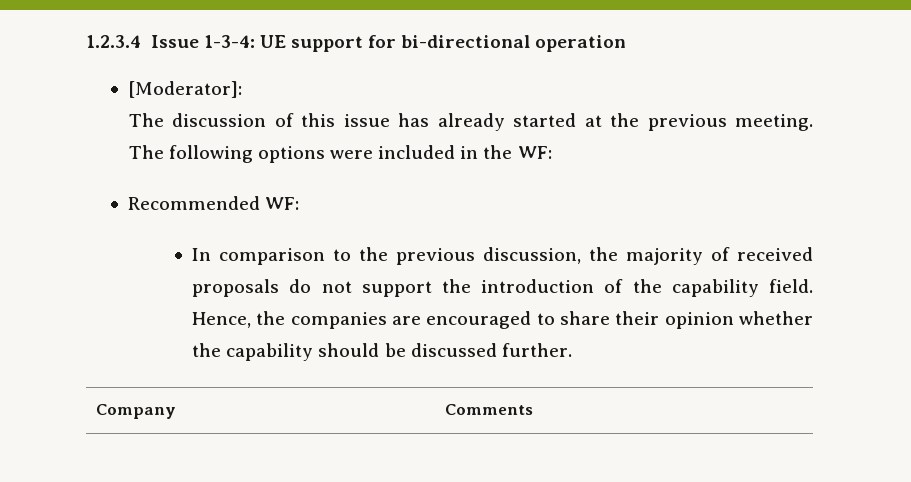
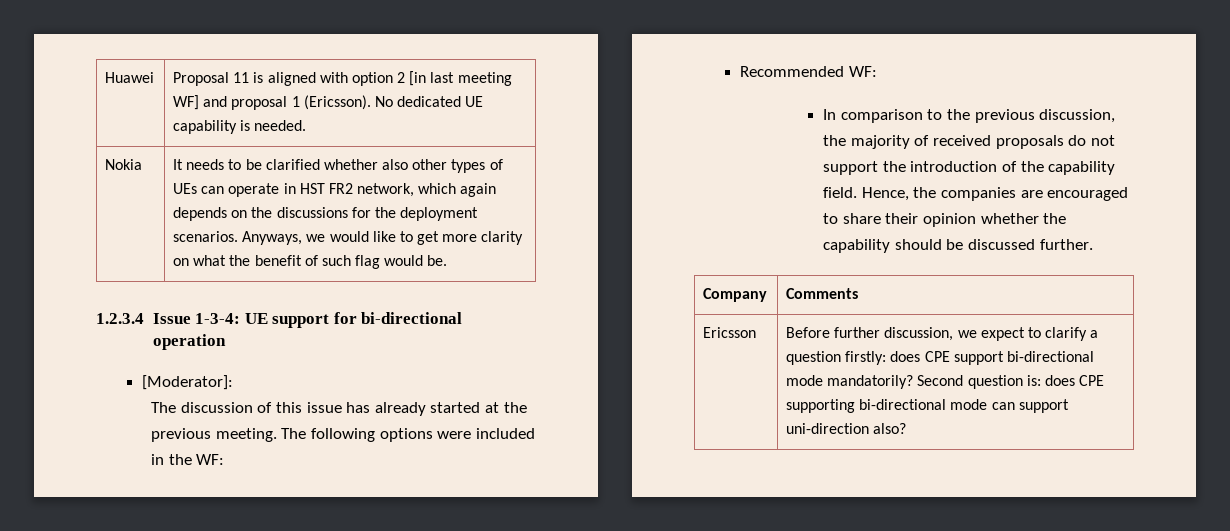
(86, 41) none -> [105,72,155,83] [173,71,512,86] [173,95,484,110] [173,120,307,134] [105,159,143,170] [173,159,503,173] [173,183,497,197] [173,207,479,221] [173,231,524,245] [173,255,448,269] Huawei | Proposal 11 is aligned with option 2 [in last meeting WF] and proposal 1 (Ericsson). No dedicated UE capability is needed. // Nokia | It needs to be clarified whether also other types of UEs can operate in HST FR2 network, which again depends on the discussions for the deployment scenarios. Anyways, we would like to get more clarity on what the benefit of such flag would be. //
(533, 409) none -> [703,327,757,338] [786,327,1099,341] [786,351,1094,365] [786,375,1105,389] [786,399,1069,413] [786,423,907,434] // Ericsson | Before further discussion, we expect to clarify a question firstly: does CPE support bi-directional mode mandatorily? Second question is: does CPE supporting bi-directional mode can support uni-direction also?

